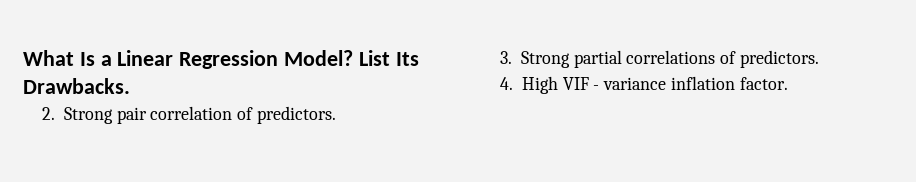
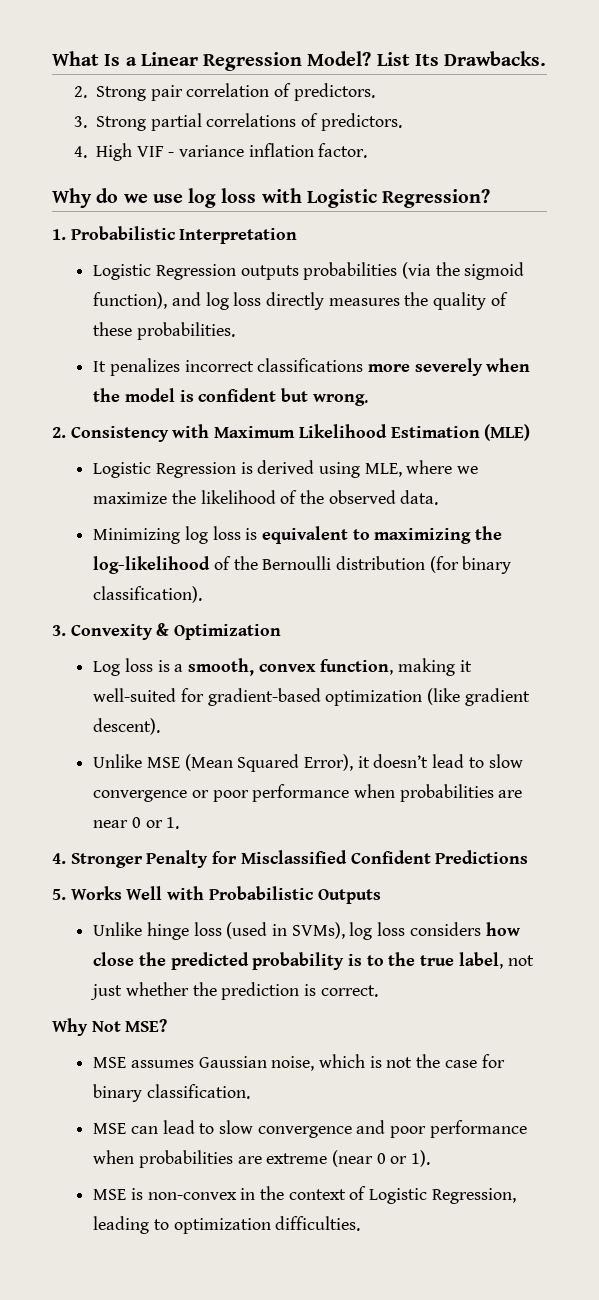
(788, 83) none -> [52,188,491,208] [52,226,298,244] [93,262,525,280] [93,292,508,310] [93,322,235,340] [93,358,531,376] [93,388,368,406] [52,424,531,442] [93,460,479,478] [93,490,439,505] [93,526,503,544] [93,556,512,574] [93,586,203,603] [52,623,282,640] [93,658,472,676] [93,688,530,706] [93,718,161,735] [93,754,523,772] [93,784,523,802] [93,817,180,829] [52,850,529,868] [52,886,381,904] [93,922,520,940] [93,952,534,970] [90,982,378,1000] [52,1018,168,1036] [93,1054,505,1071] [93,1084,250,1102] [93,1120,527,1138] [93,1150,431,1168] [93,1186,516,1204] [93,1216,361,1234] // Why do we use log loss with Logistic Regression? // 1. Probabilistic Interpretation // Logistic Regression outputs probabilities (via the sigmoid function), and log loss directly measures the quality of these probabilities. // It penalizes incorrect classifications more severely when the model is confident but wrong. // 2. Consistency with Maximum Likelihood Estimation (MLE) // Logistic Regression is derived using MLE, where we maximize the likelihood of the observed data. // Minimizing log loss is equivalent to maximizing the log-likelihood of the Bernoulli distribution (for binary classification). // 3. Convexity & Optimization // Log loss is a smooth, convex function, making it well-suited for gradient-based optimization (like gradient descent). // Unlike MSE (Mean Squared Error), it doesn’t lead to slow convergence or poor performance when probabilities are near 0 or 1. // 4. Stronger Penalty for Misclassified Confident Predictions // 5. Works Well with Probabilistic Outputs // Unlike hinge loss (used in SVMs), log loss considers how close the predicted probability is to the true label, not just whether the prediction is correct. // Why Not MSE? // MSE assumes Gaussian noise, which is not the case for binary classification. // MSE can lead to slow convergence and poor performance when probabilities are extreme (near 0 or 1). // MSE is non-convex in the context of Logistic Regression, leading to optimization difficulties.

